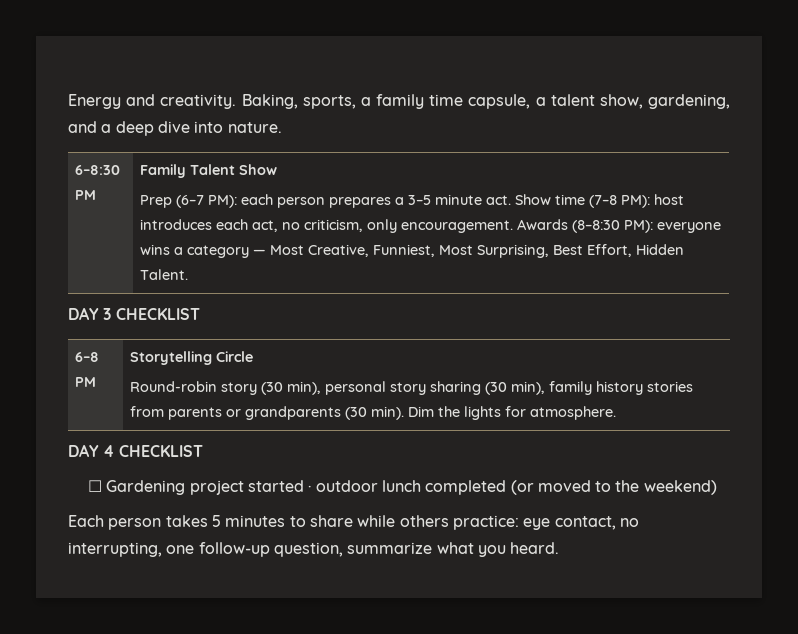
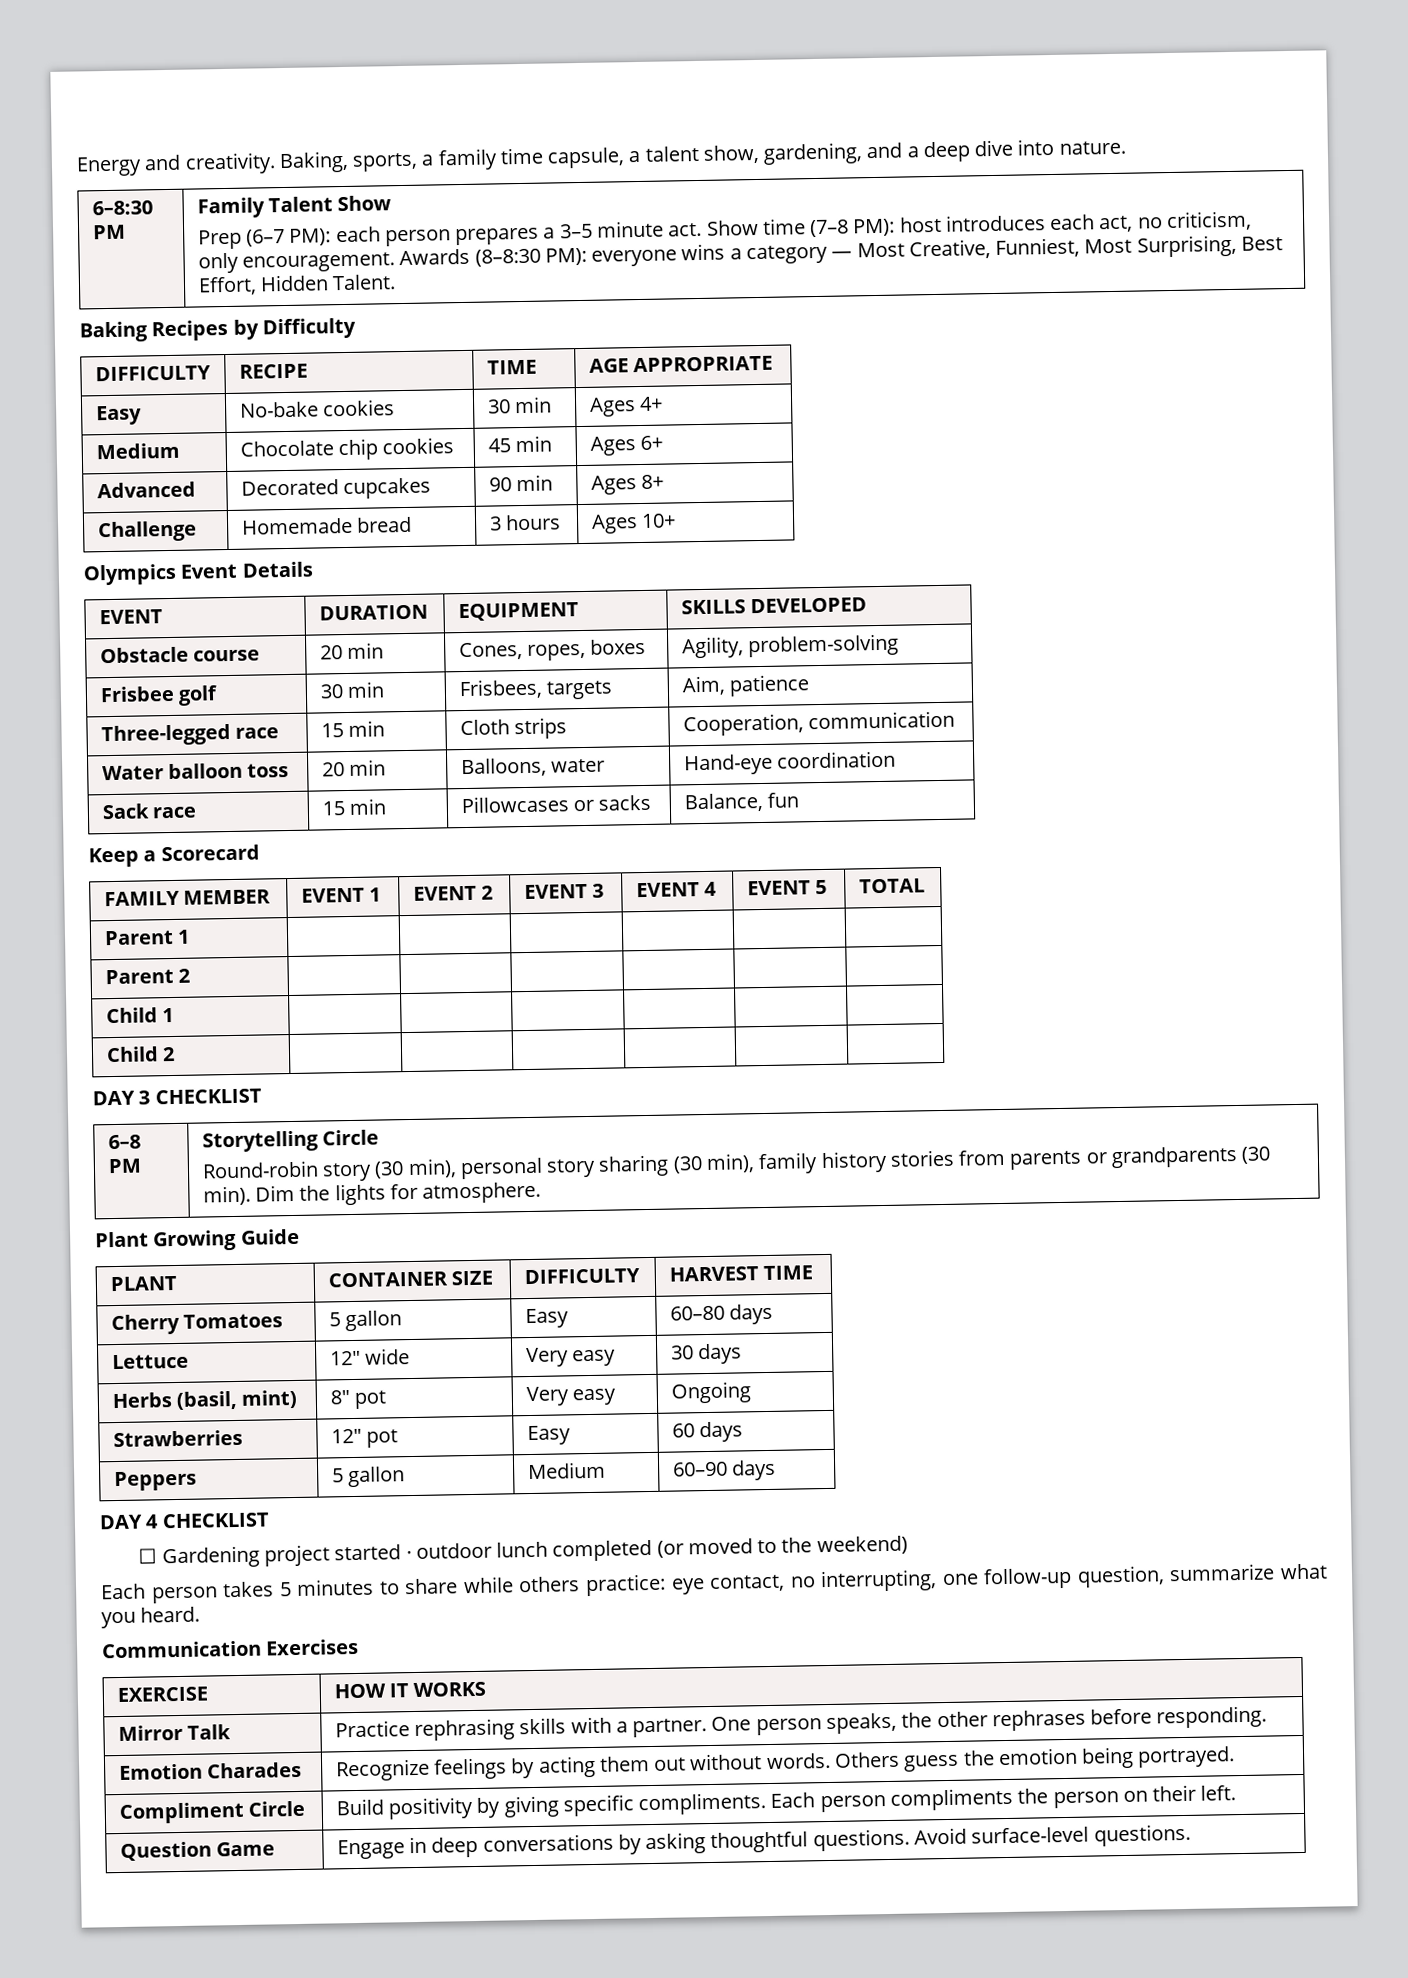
(188, 274) none -> [79,317,356,343] [94,365,211,382] [238,363,308,379] [486,359,537,375] [588,355,774,373] [95,405,142,426] [239,399,396,418] [486,396,553,414] [588,396,664,417] [95,442,180,460] [239,437,455,461] [487,435,553,453] [589,435,664,456] [96,481,196,499] [240,477,432,500] [488,474,554,492] [590,474,665,495] [97,520,197,543] [240,516,413,535] [488,514,562,531] [590,513,677,534] [83,561,313,586] [98,609,163,625] [318,604,428,621] [457,602,579,622] [680,597,868,615] [99,646,261,664] [319,642,385,660] [458,638,647,661] [681,633,900,659] [99,685,219,706] [319,681,386,699] [458,678,614,700] [681,674,811,697] [100,723,280,747] [320,720,386,738] [459,717,568,740] [682,710,956,737] [101,762,290,781] [321,759,387,777] [460,757,606,778] [683,750,897,776] [101,803,198,820] [321,798,387,816] [460,794,652,814] [683,792,800,813] [88,844,260,868] [103,889,272,907] [300,887,382,903] [412,885,494,901] [523,883,605,900] [635,881,718,898] [746,879,828,896] [858,878,925,894] [103,929,191,946] [104,968,191,985] [105,1007,175,1024] [105,1046,176,1063] // Baking Recipes by Difficulty // DIFFICULTY | RECIPE | TIME | AGE APPROPRIATE // Easy | No-bake cookies | 30 min | Ages 4+ // Medium | Chocolate chip cookies | 45 min | Ages 6+ // Advanced | Decorated cupcakes | 90 min | Ages 8+ // Challenge | Homemade bread | 3 hours | Ages 10+ // Olympics Event Details // EVENT | DURATION | EQUIPMENT | SKILLS DEVELOPED // Obstacle course | 20 min | Cones, ropes, boxes | Agility, problem-solving // Frisbee golf | 30 min | Frisbees, targets | Aim, patience // Three-legged race | 15 min | Cloth strips | Cooperation, communication // Water balloon toss | 20 min | Balloons, water | Hand-eye coordination // Sack race | 15 min | Pillowcases or sacks | Balance, fun // Keep a Scorecard // FAMILY MEMBER | EVENT 1 | EVENT 2 | EVENT 3 | EVENT 4 | EVENT 5 | TOTAL // Parent 1 | | | | | | // Parent 2 | | | | | | // Child 1 | | | | | | // Child 2 | | | | | |
(616, 413) none -> [95,1228,300,1252] [109,1275,178,1292] [327,1270,494,1288] [523,1268,640,1285] [668,1265,814,1282] [110,1313,284,1336] [328,1310,403,1332] [524,1308,569,1329] [669,1303,774,1325] [111,1353,189,1370] [329,1348,411,1366] [525,1347,617,1368] [670,1343,743,1365] [111,1389,299,1410] [329,1390,388,1409] [525,1386,618,1407] [670,1381,752,1404] [112,1429,243,1448] [330,1428,399,1448] [526,1425,571,1446] [671,1421,744,1443] [113,1470,197,1492] [331,1466,406,1488] [527,1461,606,1480] [672,1459,777,1481] // Plant Growing Guide // PLANT | CONTAINER SIZE | DIFFICULTY | HARVEST TIME // Cherry Tomatoes | 5 gallon | Easy | 60–80 days // Lettuce | 12" wide | Very easy | 30 days // Herbs (basil, mint) | 8" pot | Very easy | Ongoing // Strawberries | 12" pot | Easy | 60 days // Peppers | 5 gallon | Medium | 60–90 days
(560, 548) none -> [101,1638,360,1659] [116,1686,208,1703] [333,1681,487,1699] [117,1724,232,1742] [334,1705,1268,1742] [118,1761,303,1781] [335,1746,1236,1782] [118,1800,306,1825] [335,1784,1237,1820] [119,1841,276,1862] [336,1823,1191,1860] // Communication Exercises // EXERCISE | HOW IT WORKS // Mirror Talk | Practice rephrasing skills with a partner. One person speaks, the other rephrases before responding. // Emotion Charades | Recognize feelings by acting them out without words. Others guess the emotion being portrayed. // Compliment Circle | Build positivity by giving specific compliments. Each person compliments the person on their left. // Question Game | Engage in deep conversations by asking thoughtful questions. Avoid surface-level questions.

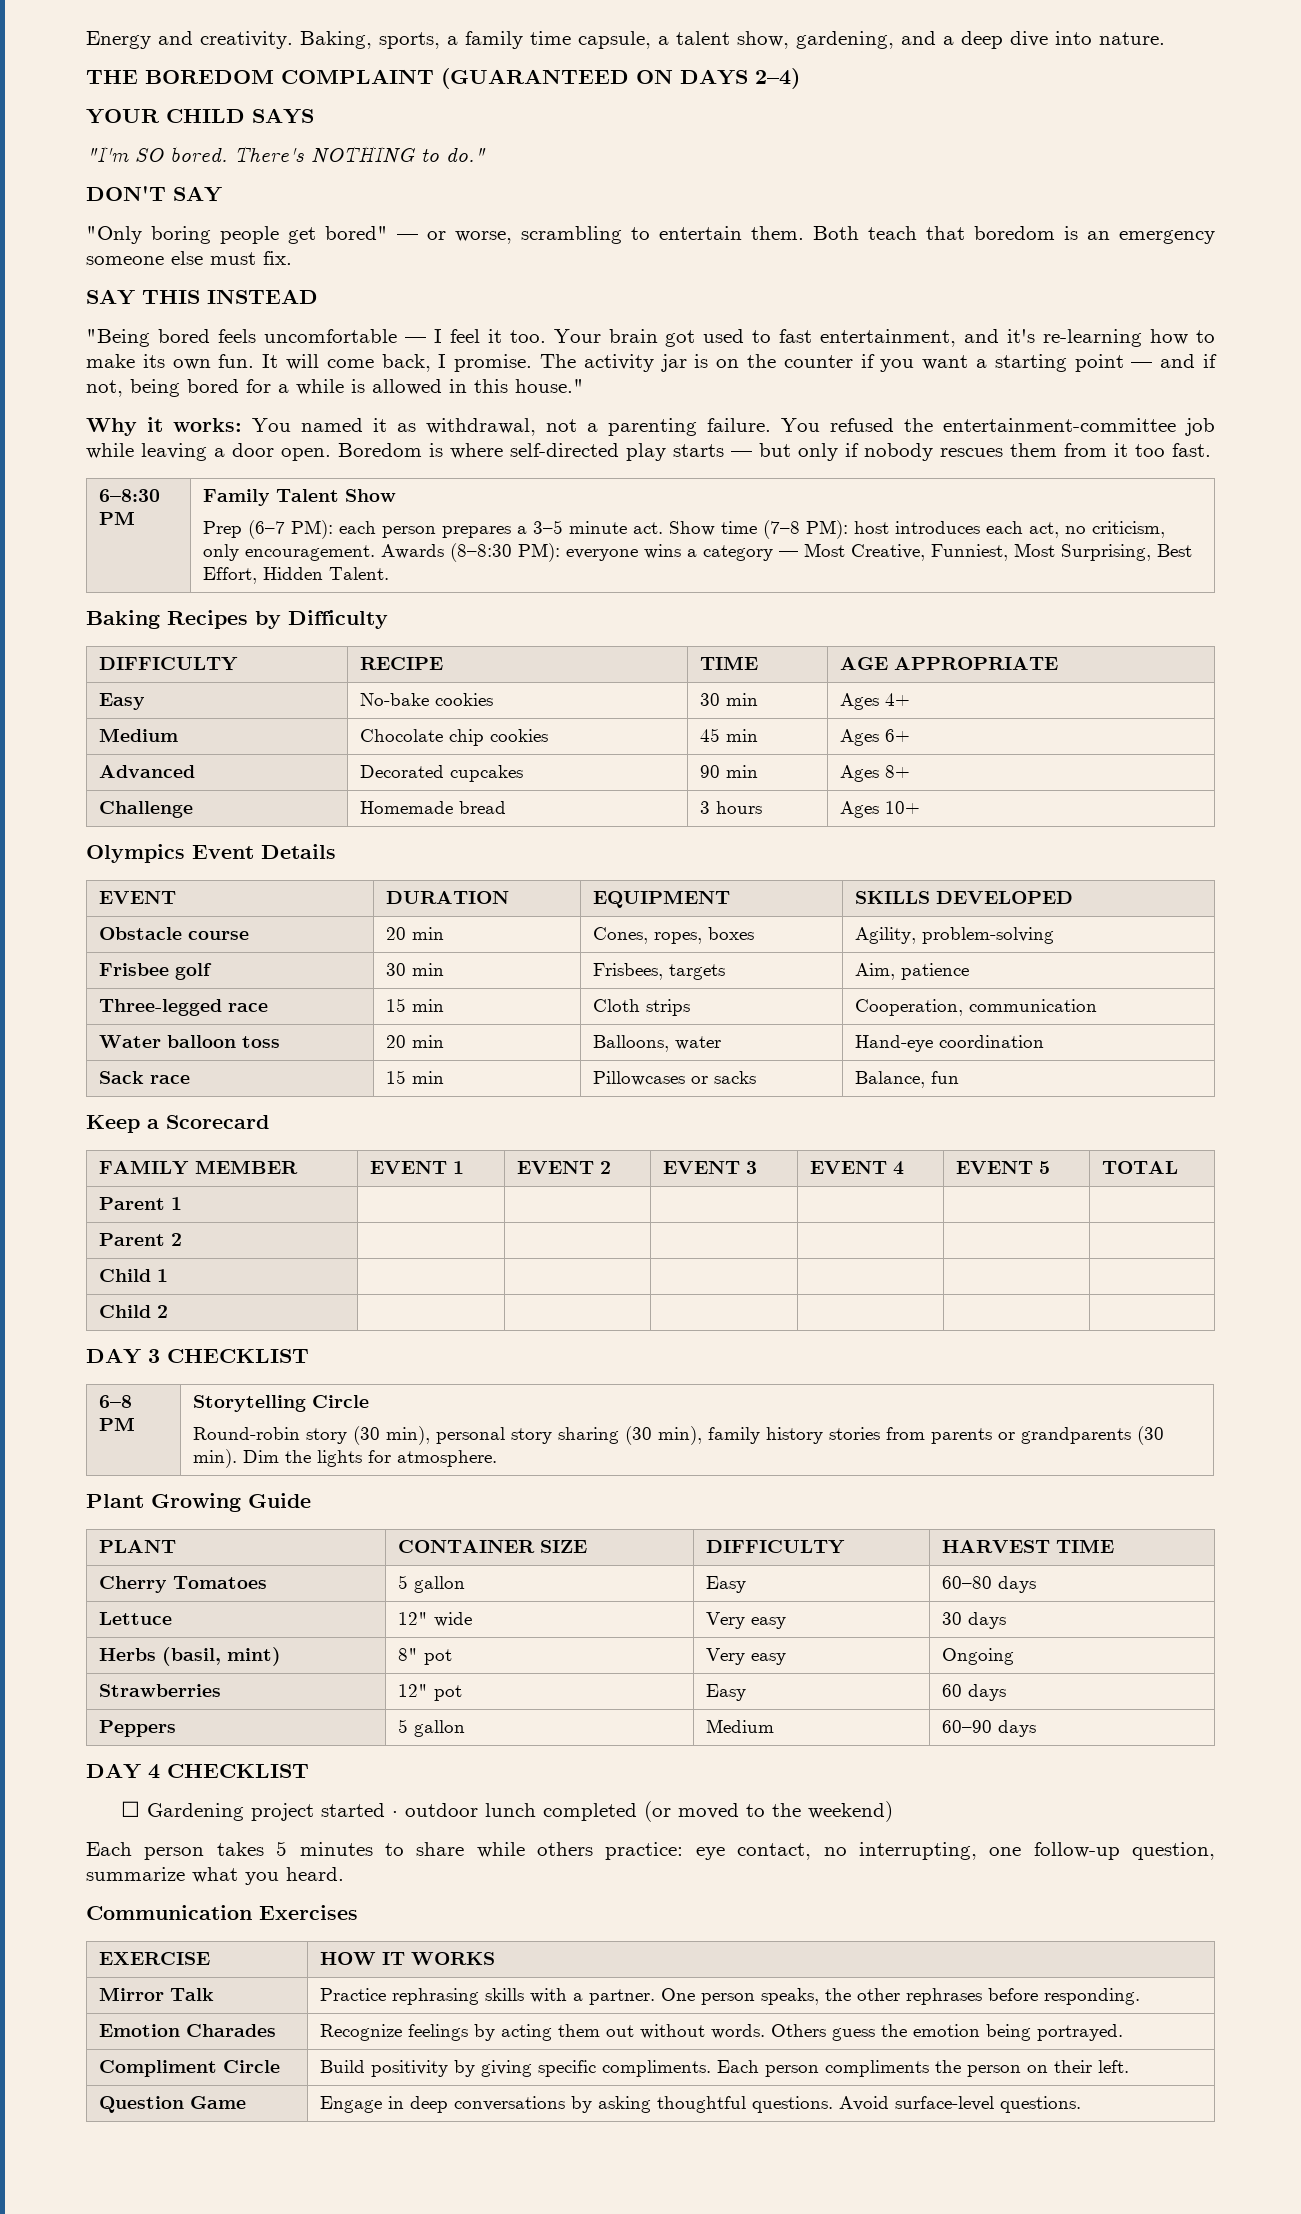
(1126, 147) none -> [86,68,800,89] [86,108,314,124] [86,146,486,163] [86,186,222,202] [86,226,1215,244] [86,251,292,265] [86,289,318,305] [86,329,1216,347] [86,354,1217,372] [86,379,584,397] [86,417,1215,436] [86,443,1211,461] // THE BOREDOM COMPLAINT (GUARANTEED ON DAYS 2–4) // YOUR CHILD SAYS // "I'm SO bored. There's NOTHING to do." // DON'T SAY // "Only boring people get bored" — or worse, scrambling to entertain them. Both teach that boredom is an emergency someone else must fix. // SAY THIS INSTEAD // "Being bored feels uncomfortable — I feel it too. Your brain got used to fast entertainment, and it's re-learning how to make its own fun. It will come back, I promise. The activity jar is on the counter if you want a starting point — and if not, being bored for a while is allowed in this house." // Why it works: You named it as withdrawal, not a parenting failure. You refused the entertainment-committee job while leaving a door open. Boredom is where self-directed play starts — but only if nobody rescues them from it too fast.

